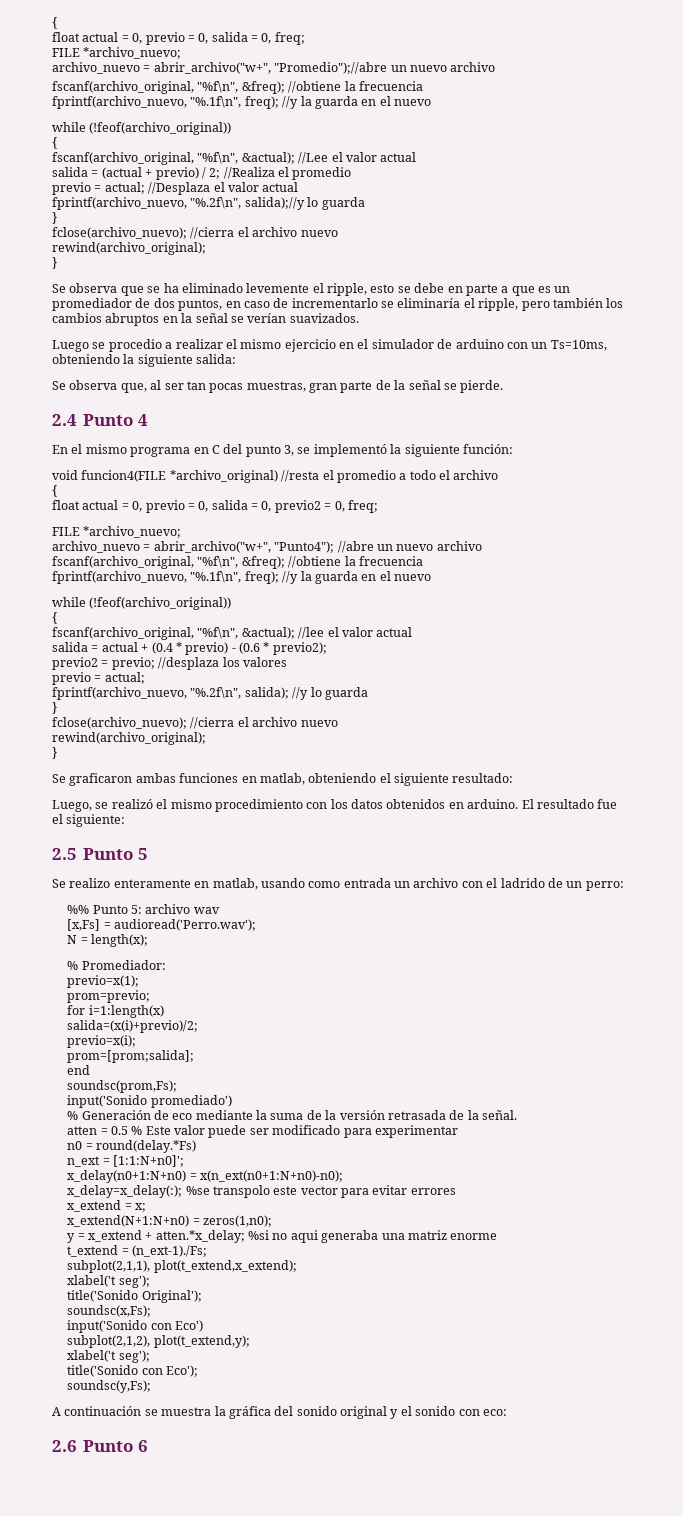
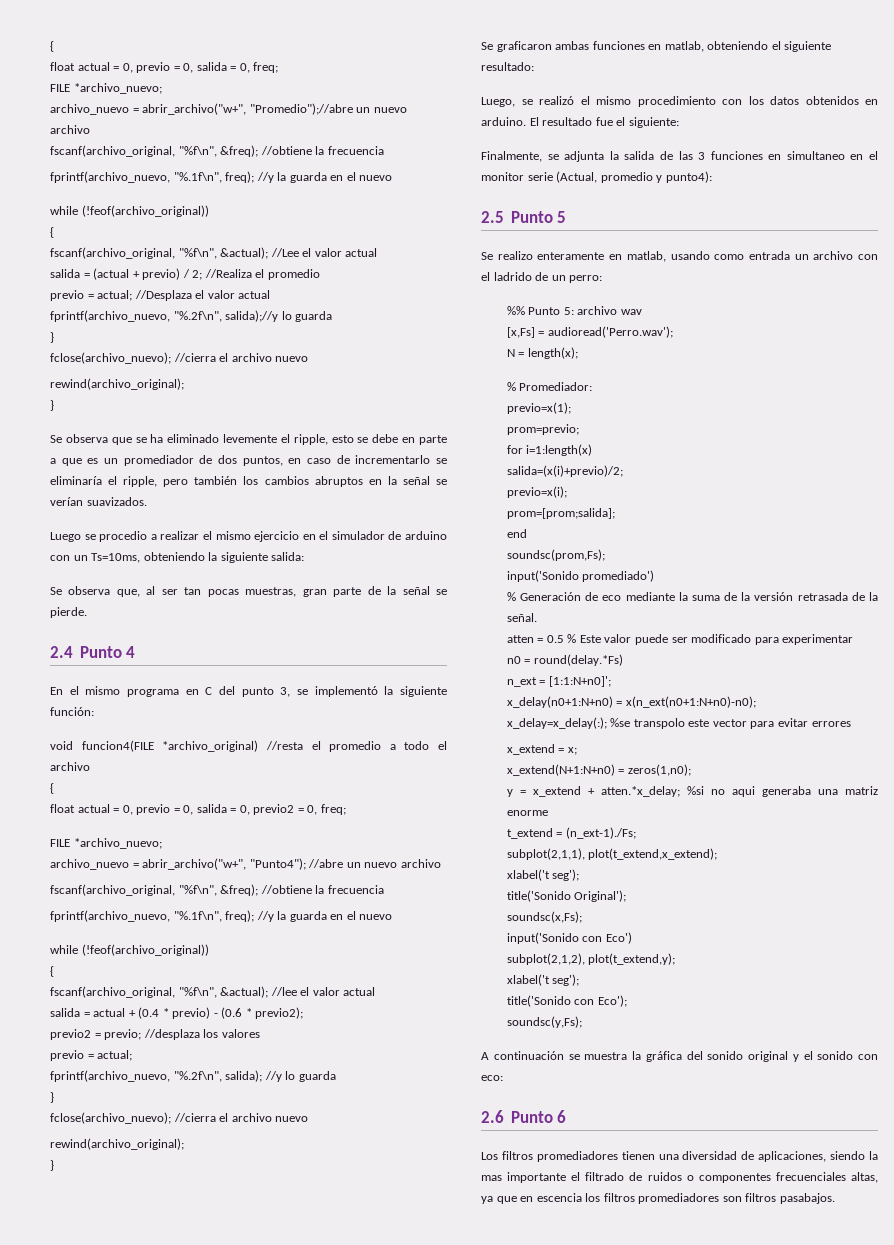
(126, 820) none -> [481,151,878,162] [481,171,712,183] // Finalmente, se adjunta la salida de las 3 funciones en simultaneo en el monitor serie (Actual, promedio y punto4):
(148, 1446) none -> [481,1151,879,1162] [481,1172,878,1183] [481,1193,835,1204] // Los filtros promediadores tienen una diversidad de aplicaciones, siendo la mas importante el filtrado de ruidos o componentes frecuenciales altas, ya que en escencia los filtros promediadores son filtros pasabajos.

